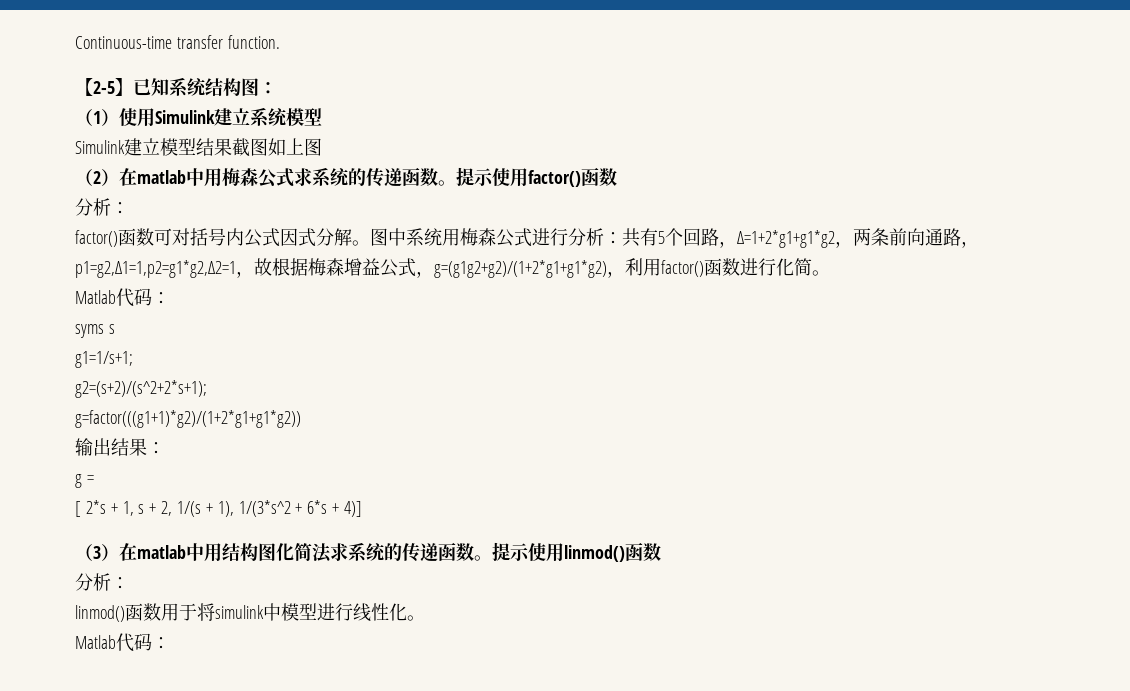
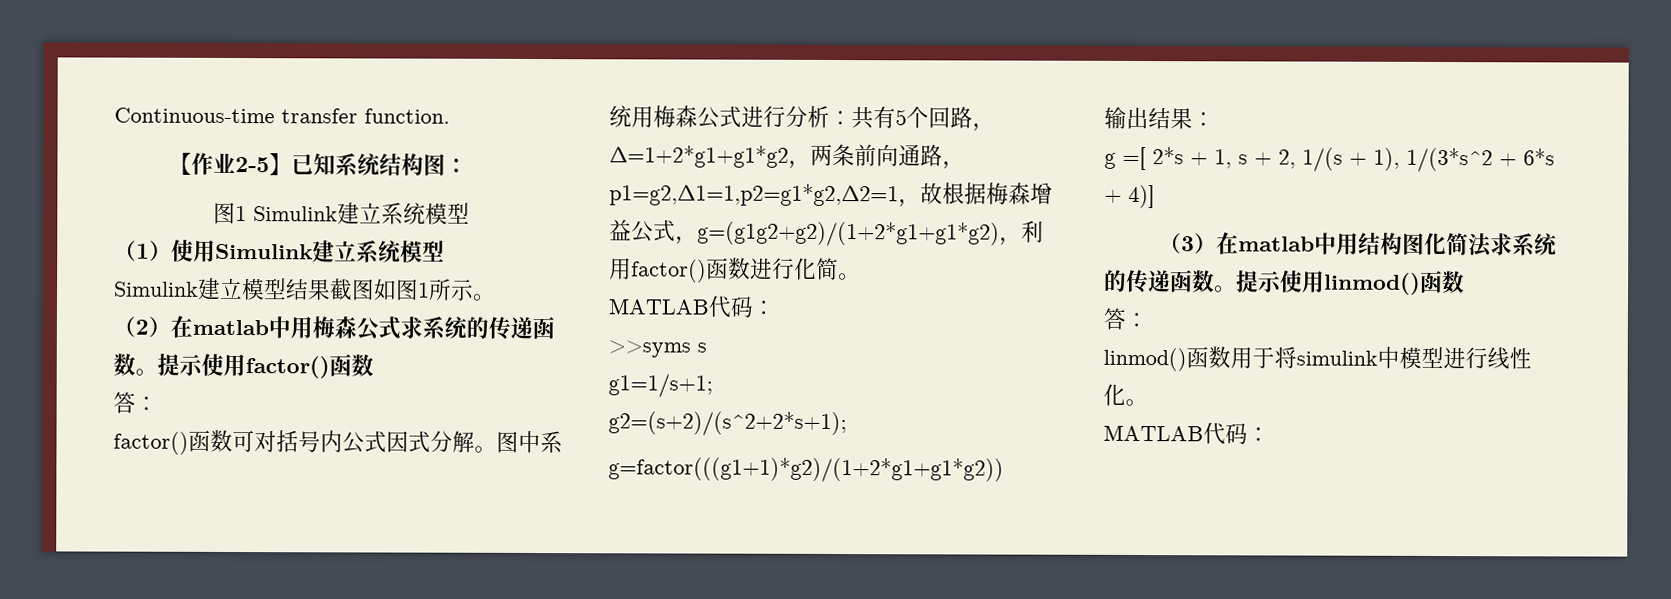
(93, 87) none -> [190,152,236,175] 作业
(277, 88) none -> [212,201,470,225] // 图1 Simulink建立系统模型
[286,138,322,156] 上图 -> [395,278,496,301] 图1所示。
[75,198,111,216] 分析 -> [113,391,136,414] 答
[75,290,116,304] Matlab -> [608,298,710,315] MATLAB
[75,324,104,338] syms -> [608,340,691,358] >>syms
[86,475,94,484] [75,501,81,517] = // [ -> [1122,146,1146,171] =[
[75,573,111,591] 分析 -> [1103,307,1126,330] 答
[75,635,116,649] Matlab -> [1103,424,1204,442] MATLAB

